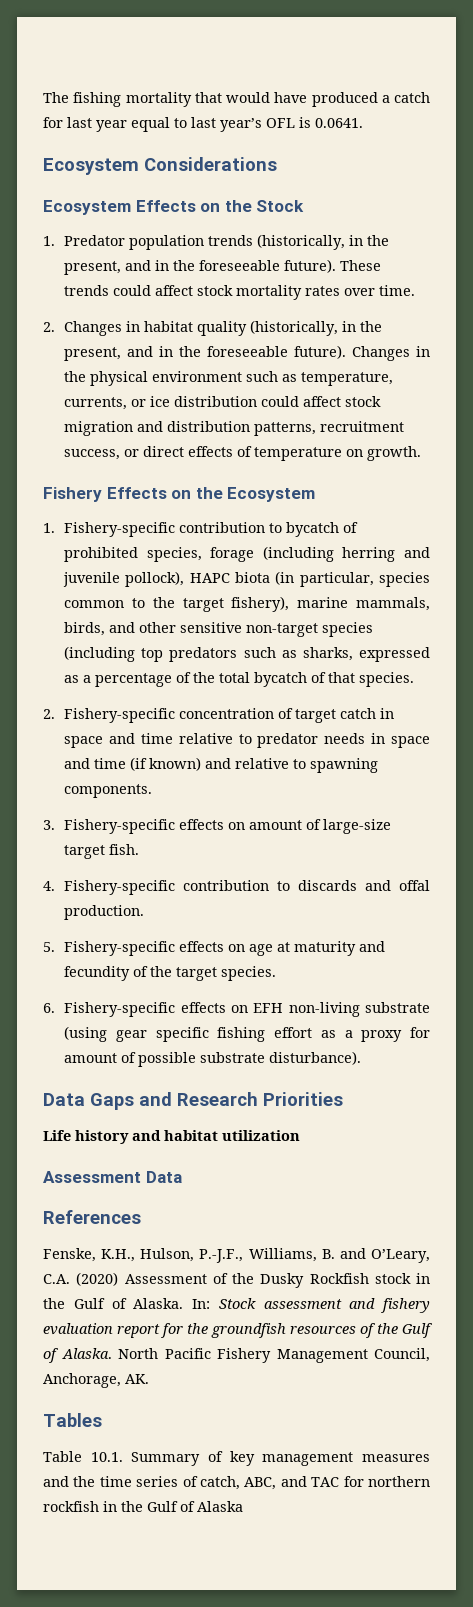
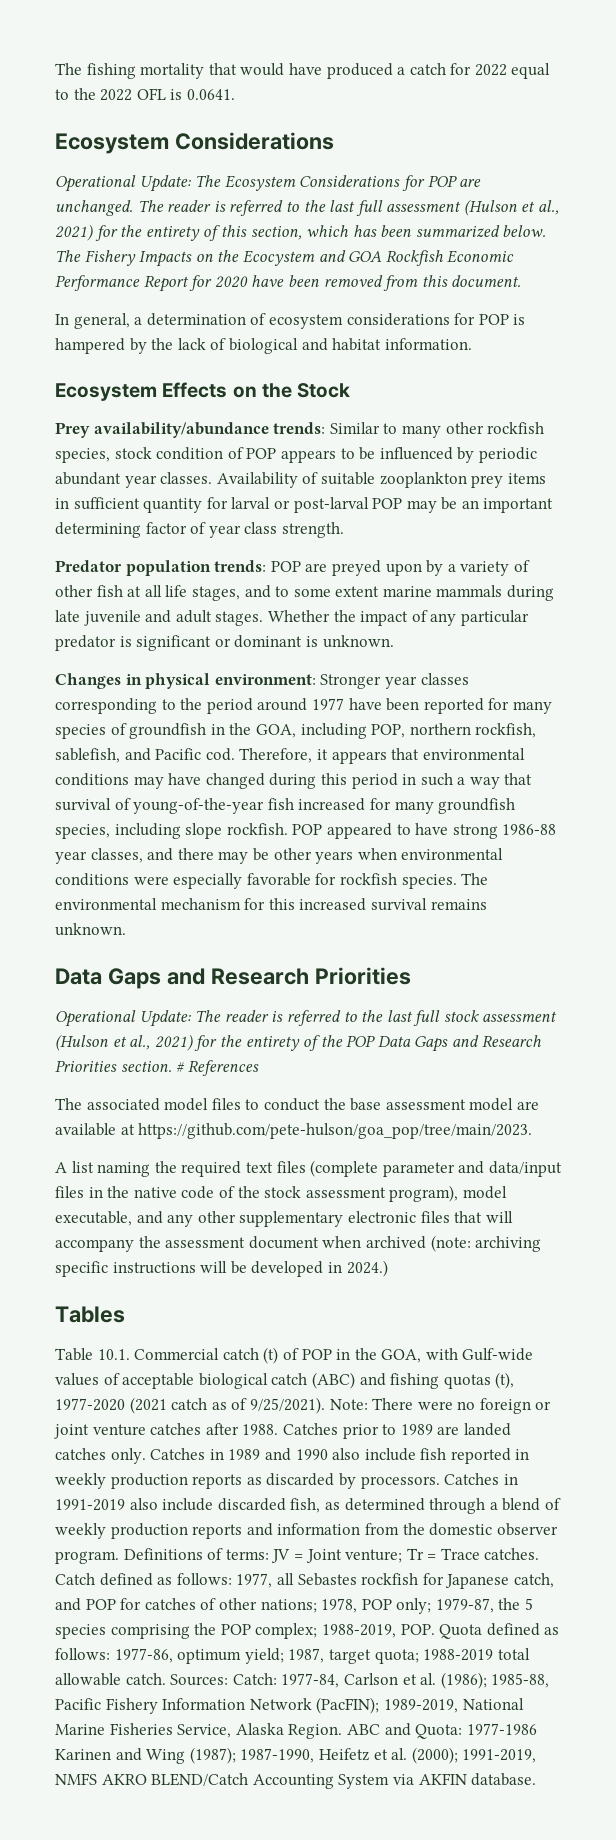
[67,117,262,132] last year equal to last year’s -> [474,63,551,79] [55,88,133,101] 2022 equal to the 2022
(277, 164) none -> [55,175,482,192] [55,199,560,216] [55,224,547,241] [55,250,515,267] [55,275,522,292] [55,313,526,329] [55,338,472,354] // Operational Update: The Ecosystem Considerations for POP are unchanged. The reader is referred to the last full assessment (Hulson et al., 2021) for the entirety of this section, which has been summarized below. The Fishery Impacts on the Ecocystem and GOA Rockfish Economic Performance Report for 2020 have been removed from this document. // In general, a determination of ecosystem considerations for POP is hampered by the lack of biological and habitat information.
[43,234,390,250] [64,259,382,275] [64,285,416,300] [43,320,383,336] [64,345,430,361] [64,371,394,386] [64,396,382,410] [64,421,405,436] [64,446,422,461] [43,487,316,502] [43,522,359,537] [64,546,430,562] [63,571,430,587] [64,596,430,612] [64,622,374,637] [64,646,430,662] [64,672,415,687] [43,708,395,723] [64,733,430,748] [64,757,379,773] [64,784,153,798] [43,819,392,834] [64,844,140,859] [43,880,430,895] [64,905,145,920] [43,941,386,956] [64,966,277,981] [43,1002,430,1017] [64,1026,430,1042] [64,1051,362,1067] 1. Predator population trends (historically, in the present, and in the foreseeable future). These trends could affect stock mortality rates over time. // 2. Changes in habitat quality (historically, in the present, and in the foreseeable future). Changes in the physical environment such as temperature, currents, or ice distribution could affect stock migration and distribution patterns, recruitment success, or direct effects of temperature on growth. // Fishery Effects on the Ecosystem // 1. Fishery-specific contribution to bycatch of prohibited species, forage (including herring and juvenile pollock), HAPC biota (in particular, species common to the target fishery), marine mammals, birds, and other sensitive non-target species (including top predators such as sharks, expressed as a percentage of the total bycatch of that species. // 2. Fishery-specific concentration of target catch in space and time relative to predator needs in space and time (if known) and relative to spawning components. // 3. Fishery-specific effects on amount of large-size target fish. // 4. Fishery-specific contribution to discards and offal production. // 5. Fishery-specific effects on age at maturity and fecundity of the target species. // 6. Fishery-specific effects on EFH non-living substrate (using gear specific fishing effort as a proxy for amount of possible substrate disturbance). -> [55,422,545,438] [55,447,537,463] [55,472,546,488] [55,497,554,513] [55,522,344,538] [55,560,530,576] [55,585,555,601] [55,610,529,626] [55,635,394,651] [55,673,469,689] [55,698,552,714] [55,723,537,739] [55,748,525,764] [55,773,533,789] [55,798,516,814] [55,823,557,839] [55,848,504,864] [55,873,489,889] [55,898,487,911] [55,923,126,936] Prey availability/abundance trends: Similar to many other rockfish species, stock condition of POP appears to be influenced by periodic abundant year classes. Availability of suitable zooplankton prey items in sufficient quantity for larval or post-larval POP may be an important determining factor of year class strength. // Predator population trends: POP are preyed upon by a variety of other fish at all life stages, and to some extent marine mammals during late juvenile and adult stages. Whether the impact of any particular predator is significant or dominant is unknown. // Changes in physical environment: Stronger year classes corresponding to the period around 1977 have been reported for many species of groundfish in the GOA, including POP, northern rockfish, sablefish, and Pacific cod. Therefore, it appears that environmental conditions may have changed during this period in such a way that survival of young-of-the-year fish increased for many groundfish species, including slope rockfish. POP appeared to have strong 1986-88 year classes, and there may be other years when environmental conditions were especially favorable for rockfish species. The environmental mechanism for this increased survival remains unknown.
[43,1130,300,1144] [43,1171,182,1183] [43,1210,141,1224] [43,1248,431,1263] [43,1272,430,1288] [43,1298,430,1313] [43,1323,433,1338] [43,1348,430,1363] [43,1373,149,1388] [43,1413,102,1427] [43,1451,430,1466] [43,1476,430,1490] [43,1501,243,1512] Life history and habitat utilization // Assessment Data // References // Fenske, K.H., Hulson, P.-J.F., Williams, B. and O’Leary, C.A. (2020) Assessment of the Dusky Rockfish stock in the Gulf of Alaska. In: Stock assessment and fishery evaluation report for the groundfish resources of the Gulf of Alaska. North Pacific Fishery Management Council, Anchorage, AK. // Tables // Table 10.1. Summary of key management measures and the time series of catch, ABC, and TAC for northern rockfish in the Gulf of Alaska -> [55,1010,558,1027] [55,1034,541,1052] [55,1060,259,1076] [55,1098,539,1111] [55,1123,533,1139] [55,1160,562,1177] [55,1185,507,1202] [55,1211,513,1227] [55,1235,542,1252] [55,1260,388,1277] [55,1306,125,1323] [55,1347,534,1364] [55,1372,515,1389] [55,1397,552,1414] [54,1423,511,1439] [55,1448,530,1464] [55,1473,518,1489] [55,1498,561,1514] [55,1523,558,1539] [55,1548,540,1564] [55,1573,554,1589] [55,1598,534,1614] [55,1623,560,1639] [55,1648,530,1664] [55,1672,550,1689] [55,1697,524,1714] [55,1723,537,1739] [55,1747,537,1764] [55,1773,537,1789] Operational Update: The reader is referred to the last full stock assessment (Hulson et al., 2021) for the entirety of the POP Data Gaps and Research Priorities section. # References // The associated model files to conduct the base assessment model are available at https://github.com/pete-hulson/goa_pop/tree/main/2023. // A list naming the required text files (complete parameter and data/input files in the native code of the stock assessment program), model executable, and any other supplementary electronic files that will accompany the assessment document when archived (note: archiving specific instructions will be developed in 2024.) // Tables // Table 10.1. Commercial catch (t) of POP in the GOA, with Gulf-wide values of acceptable biological catch (ABC) and fishing quotas (t), 1977-2020 (2021 catch as of 9/25/2021). Note: There were no foreign or joint venture catches after 1988. Catches prior to 1989 are landed catches only. Catches in 1989 and 1990 also include fish reported in weekly production reports as discarded by processors. Catches in 1991-2019 also include discarded fish, as determined through a blend of weekly production reports and information from the domestic observer program. Definitions of terms: JV = Joint venture; Tr = Trace catches. Catch defined as follows: 1977, all Sebastes rockfish for Japanese catch, and POP for catches of other nations; 1978, POP only; 1979-87, the 5 species comprising the POP complex; 1988-2019, POP. Quota defined as follows: 1977-86, optimum yield; 1987, target quota; 1988-2019 total allowable catch. Sources: Catch: 1977-84, Carlson et al. (1986); 1985-88, Pacific Fishery Information Network (PacFIN); 1989-2019, National Marine Fisheries Service, Alaska Region. ABC and Quota: 1977-1986 Karinen and Wing (1987); 1987-1990, Heifetz et al. (2000); 1991-2019, NMFS AKRO BLEND/Catch Accounting System via AKFIN database.

